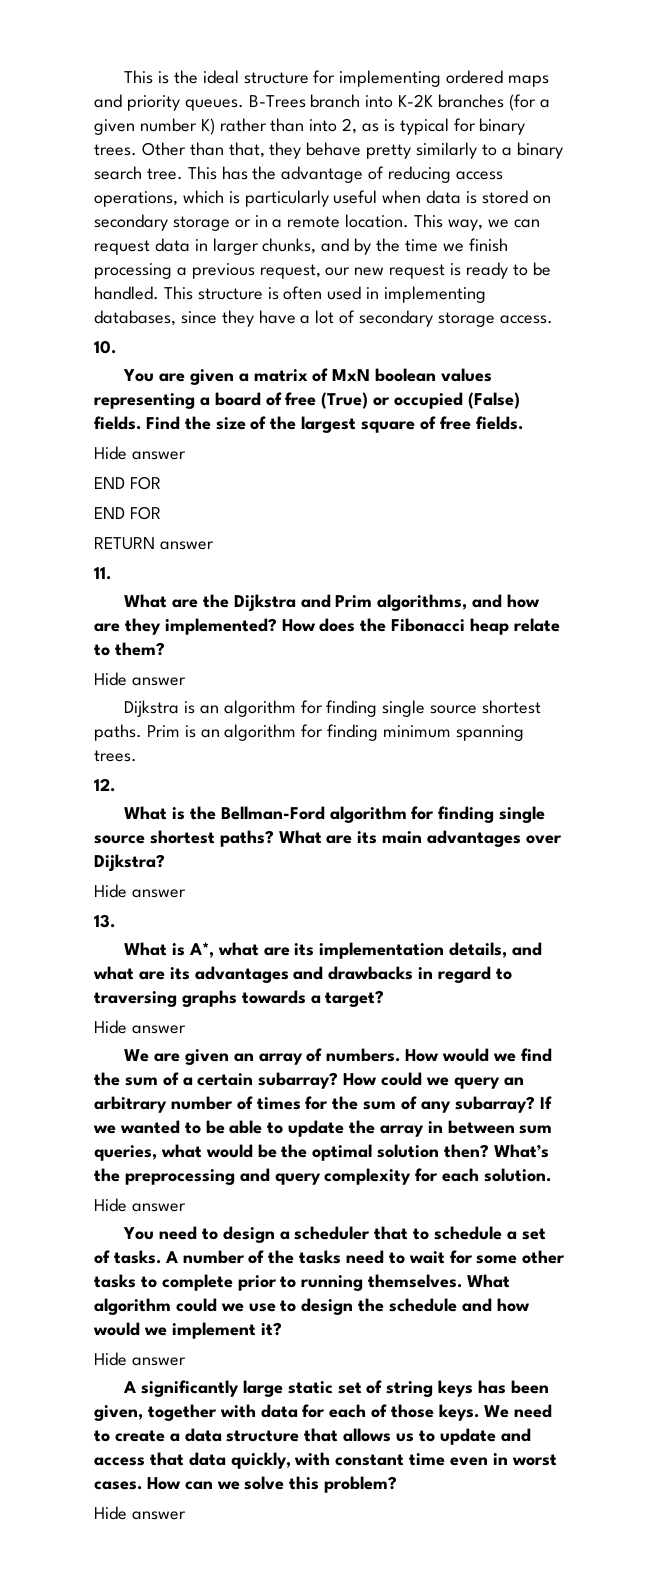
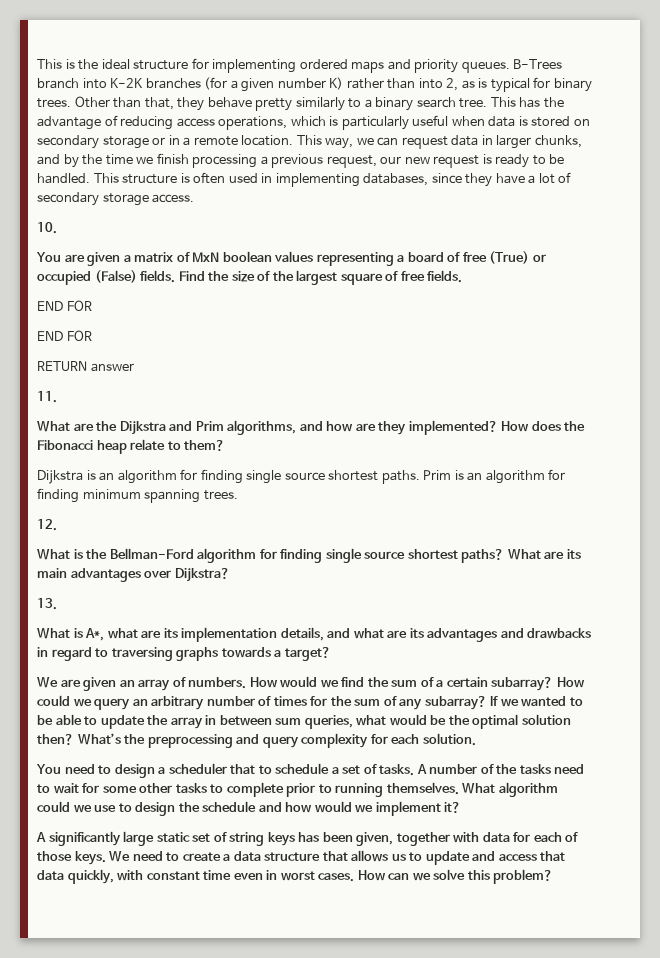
[94,446,186,460] // Hide answer -> (463, 276) none
[94,672,186,686] // Hide answer -> (226, 445) none
[94,884,186,898] // Hide answer -> (230, 575) none
[94,1020,186,1034] // Hide answer -> (331, 654) none
[94,1198,186,1212] // Hide answer -> (476, 739) none
[94,1352,186,1366] // Hide answer -> (462, 807) none
[94,1506,186,1520] // Hide answer -> (554, 876) none

